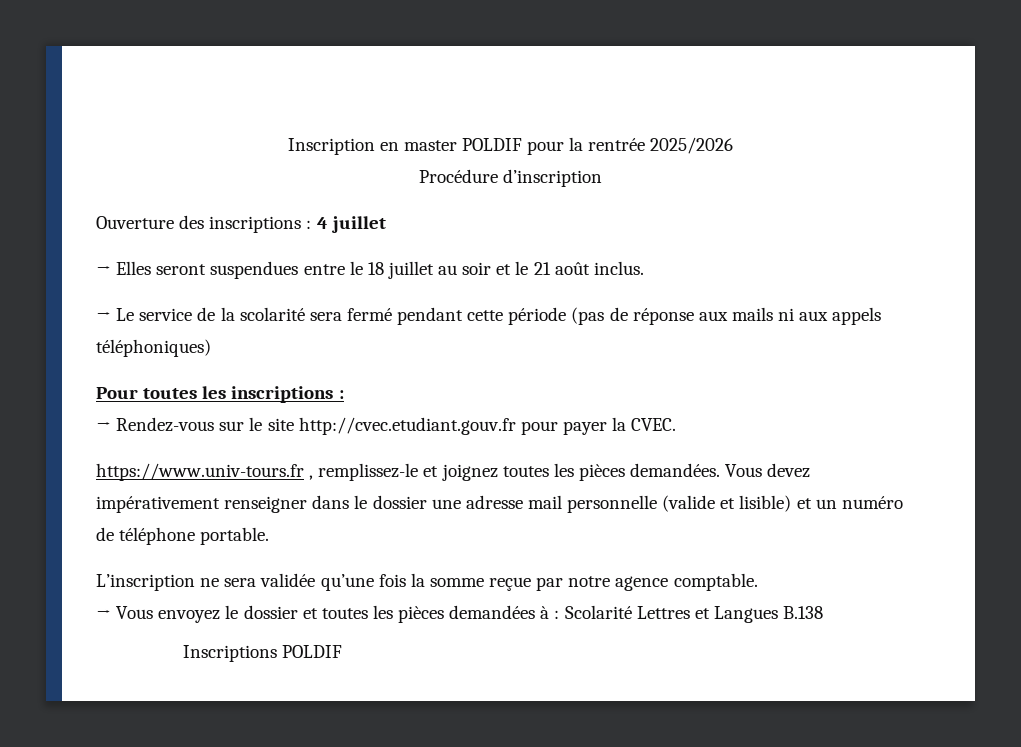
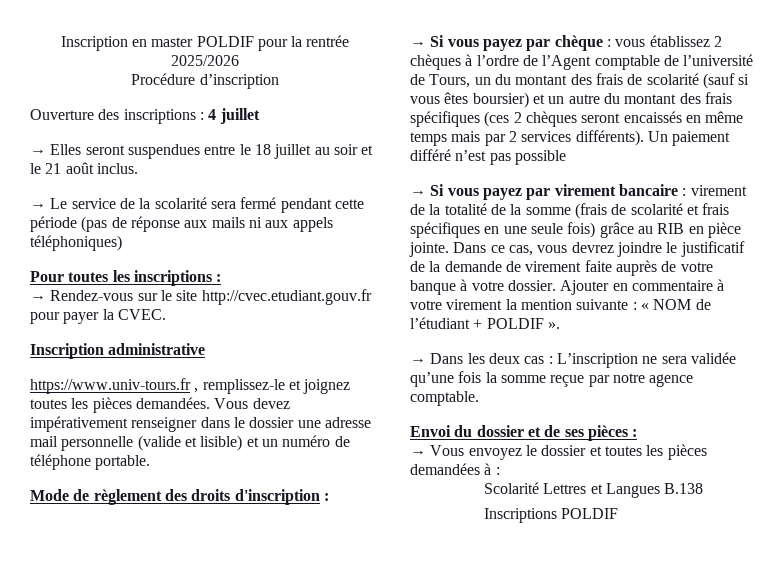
(677, 424) none -> [30,343,206,359] // Inscription administrative
(270, 536) none -> [30,489,329,505] [410,35,722,51] [410,54,754,70] [410,73,750,89] [410,92,732,108] [410,111,744,127] [410,130,731,146] [410,149,566,165] [410,184,747,200] [410,203,730,219] [410,222,741,238] [409,241,745,257] [410,260,713,276] [410,279,725,295] [410,299,711,310] [410,317,560,329] [410,353,553,364] Mode de règlement des droits d'inscription : // → Si vous payez par chèque : vous établissez 2 chèques à l’ordre de l’Agent comptable de l’université de Tours, un du montant des frais de scolarité (sauf si vous êtes boursier) et un autre du montant des frais spécifiques (ces 2 chèques seront encaissés en même temps mais par 2 services différents). Un paiement différé n’est pas possible // → Si vous payez par virement bancaire : virement de la totalité de la somme (frais de scolarité et frais spécifiques en une seule fois) grâce au RIB en pièce jointe. Dans ce cas, vous devrez joindre le justificatif de la demande de virement faite auprès de votre banque à votre dossier. Ajouter en commentaire à votre virement la mention suivante : « NOM de l’étudiant + POLDIF ». // → Dans les deux cas :
(758, 582) none -> [410,425,638,441] // Envoi du dossier et de ses pièces :
(560, 614) none -> (500, 471) //

